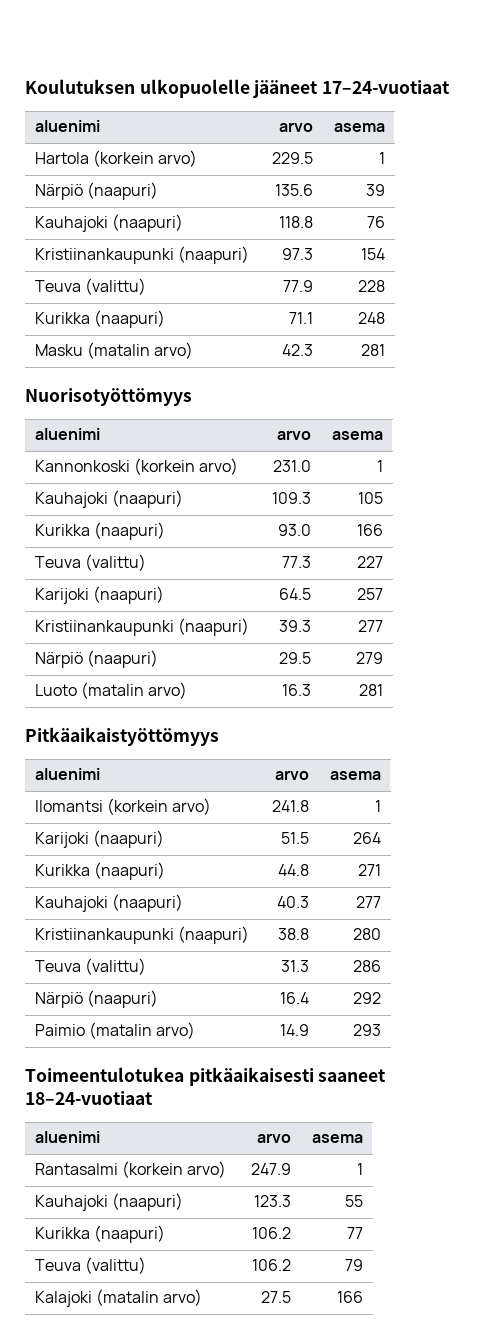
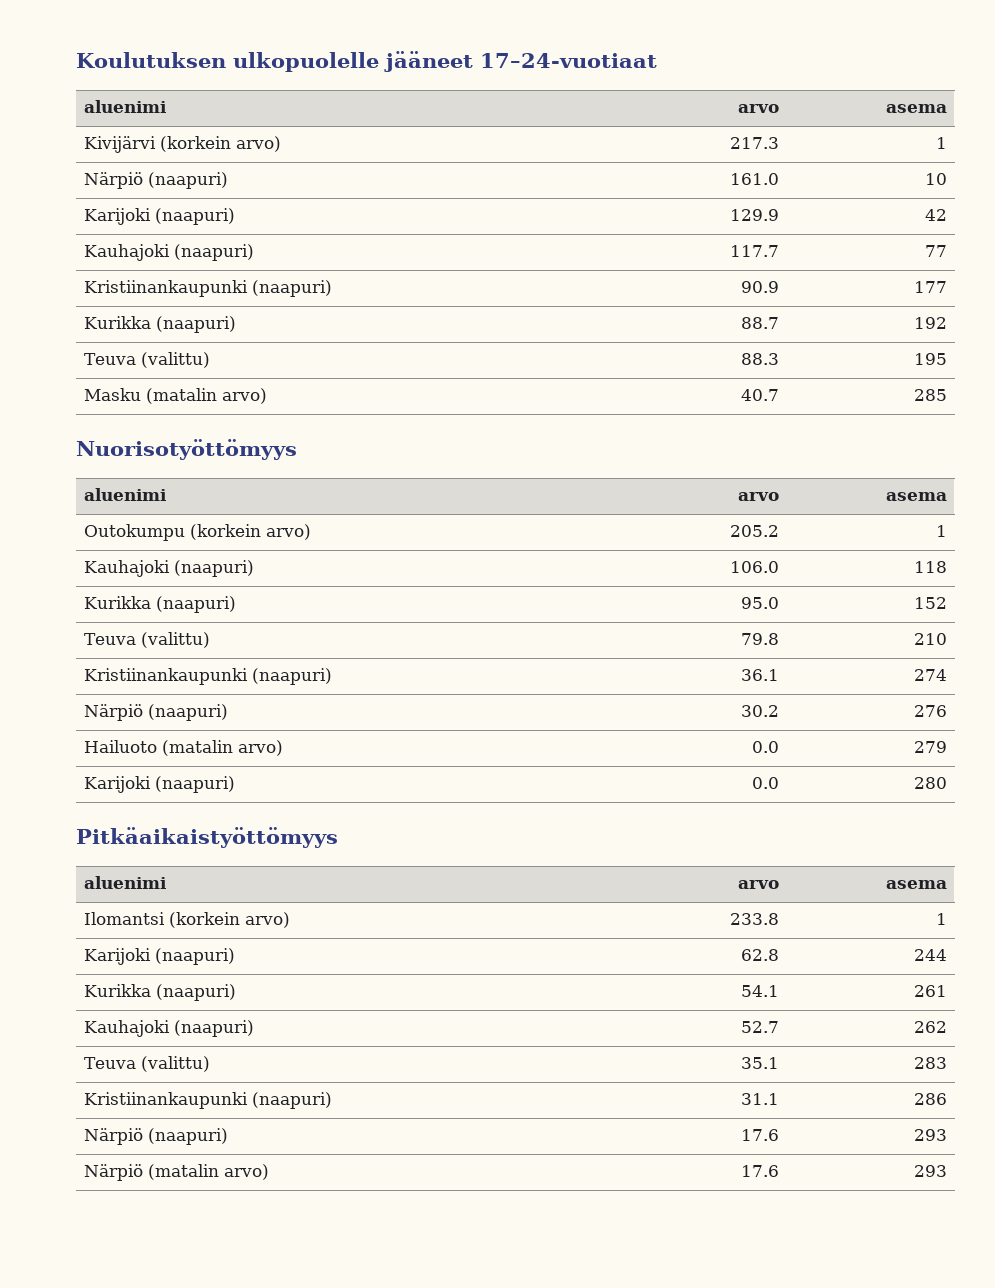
[34,150,198,167] [272,152,314,164] Hartola (korkein arvo) | 229.5 -> [84,136,282,153] [729,137,779,149] Kivijärvi (korkein arvo) | 217.3
[275,184,314,196] [366,184,386,196] [34,214,184,232] [279,216,314,228] [367,216,386,228] [34,246,250,264] [282,248,314,260] [361,248,386,260] [34,278,147,295] [283,280,314,292] [358,280,386,292] [34,310,166,328] [289,312,314,324] [358,312,386,324] 135.6 | 39 // Kauhajoki (naapuri) | 118.8 | 76 // Kristiinankaupunki (naapuri) | 97.3 | 154 // Teuva (valittu) | 77.9 | 228 // Kurikka (naapuri) | 71.1 | 248 -> [729,173,779,185] [924,173,947,185] [84,208,236,225] [729,209,779,221] [924,209,947,221] [84,244,255,261] [729,245,779,257] [924,245,947,257] [84,280,333,297] [740,281,779,293] [913,281,947,293] [84,316,237,333] [740,317,779,329] [913,317,947,329] [84,352,211,368] [740,353,779,365] [913,353,947,365] 161.0 | 10 // Karijoki (naapuri) | 129.9 | 42 // Kauhajoki (naapuri) | 117.7 | 77 // Kristiinankaupunki (naapuri) | 90.9 | 177 // Kurikka (naapuri) | 88.7 | 192 // Teuva (valittu) | 88.3 | 195
[282,344,314,356] [361,344,386,356] 42.3 | 281 -> [740,389,779,401] [913,389,947,401] 40.7 | 285
[34,458,239,475] [273,460,312,472] [377,460,384,472] [34,490,184,508] [272,492,312,504] [358,492,384,504] [34,522,166,540] [278,524,312,536] [357,524,384,536] [34,554,147,571] [282,556,312,568] [357,556,384,568] [34,586,165,604] [279,588,312,600] [357,588,384,600] [34,618,250,636] [279,620,312,632] [358,620,384,632] [34,650,159,668] [279,652,312,664] [356,652,384,664] [34,682,188,699] [282,684,312,696] [359,684,384,696] Kannonkoski (korkein arvo) | 231.0 | 1 // Kauhajoki (naapuri) | 109.3 | 105 // Kurikka (naapuri) | 93.0 | 166 // Teuva (valittu) | 77.3 | 227 // Karijoki (naapuri) | 64.5 | 257 // Kristiinankaupunki (naapuri) | 39.3 | 277 // Närpiö (naapuri) | 29.5 | 279 // Luoto (matalin arvo) | 16.3 | 281 -> [84,524,312,541] [729,525,779,537] [935,525,947,537] [84,560,255,577] [729,561,779,573] [913,561,947,573] [84,596,237,613] [740,597,779,609] [913,597,947,609] [84,632,211,648] [740,633,779,645] [913,633,947,645] [84,668,333,685] [740,669,779,681] [913,669,947,681] [84,704,229,721] [740,705,779,717] [913,705,947,717] [84,740,284,756] [751,741,779,753] [913,741,947,753] [84,776,236,793] [751,777,779,789] [913,777,947,789] Outokumpu (korkein arvo) | 205.2 | 1 // Kauhajoki (naapuri) | 106.0 | 118 // Kurikka (naapuri) | 95.0 | 152 // Teuva (valittu) | 79.8 | 210 // Kristiinankaupunki (naapuri) | 36.1 | 274 // Närpiö (naapuri) | 30.2 | 276 // Hailuoto (matalin arvo) | 0.0 | 279 // Karijoki (naapuri) | 0.0 | 280
[272,800,310,812] 241.8 -> [729,913,779,925] 233.8
[281,832,310,844] [353,832,382,844] [34,862,166,880] [278,864,310,876] [358,864,382,876] [34,894,184,912] [277,896,310,908] [356,896,382,908] [34,926,250,944] [278,928,310,940] [353,928,382,940] [34,958,147,975] [281,960,310,972] 51.5 | 264 // Kurikka (naapuri) | 44.8 | 271 // Kauhajoki (naapuri) | 40.3 | 277 // Kristiinankaupunki (naapuri) | 38.8 | 280 // Teuva (valittu) | 31.3 -> [740,949,779,961] [913,949,947,961] [84,984,237,1001] [740,985,779,997] [913,985,947,997] [84,1020,255,1037] [740,1021,779,1033] [913,1021,947,1033] [84,1056,211,1072] [740,1057,779,1069] [913,1057,947,1069] [84,1092,333,1109] [740,1093,779,1105] 62.8 | 244 // Kurikka (naapuri) | 54.1 | 261 // Kauhajoki (naapuri) | 52.7 | 262 // Teuva (valittu) | 35.1 | 283 // Kristiinankaupunki (naapuri) | 31.1
[280,992,310,1004] [353,992,382,1004] [34,1022,196,1039] [280,1024,310,1036] [353,1024,382,1036] [25,1067,387,1086] [25,1091,153,1105] [34,1131,100,1143] [257,1133,292,1143] [312,1134,364,1143] [34,1161,227,1178] [251,1163,292,1175] [357,1163,364,1175] [34,1193,184,1211] [254,1195,292,1207] [345,1195,364,1207] [34,1225,166,1243] [252,1227,292,1239] [347,1227,364,1239] [34,1257,147,1274] [252,1259,292,1271] [345,1259,364,1271] [34,1289,203,1307] [261,1291,292,1303] [337,1291,364,1303] 16.4 | 292 // Paimio (matalin arvo) | 14.9 | 293 // Toimeentulotukea pitkäaikaisesti saaneet 18–24-vuotiaat // aluenimi | arvo | asema // Rantasalmi (korkein arvo) | 247.9 | 1 // Kauhajoki (naapuri) | 123.3 | 55 // Kurikka (naapuri) | 106.2 | 77 // Teuva (valittu) | 106.2 | 79 // Kalajoki (matalin arvo) | 27.5 | 166 -> [740,1129,779,1141] [913,1129,947,1141] [84,1164,270,1181] [740,1165,779,1177] [913,1165,947,1177] 17.6 | 293 // Närpiö (matalin arvo) | 17.6 | 293

